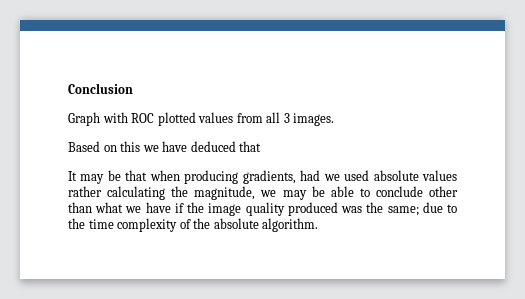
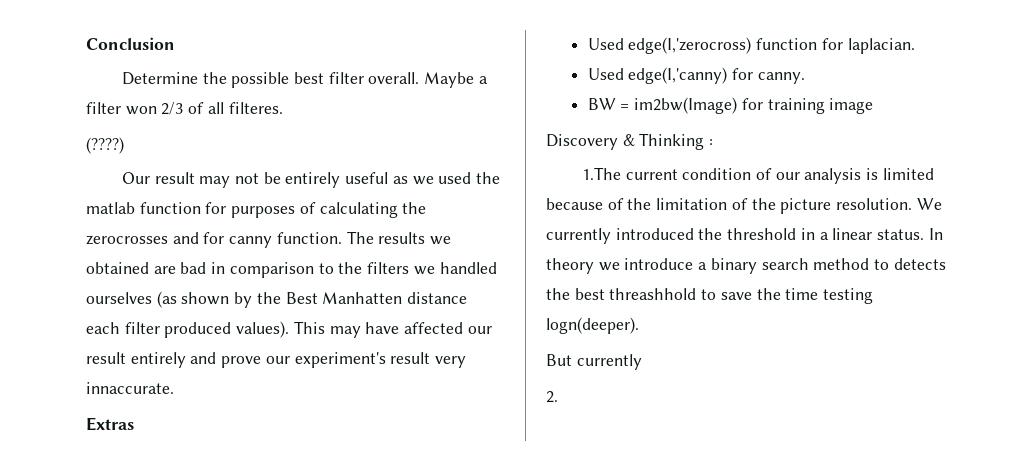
[68,112,335,126] [68,141,262,152] [68,170,457,184] [68,186,459,200] [68,202,457,216] [68,218,319,232] Graph with ROC plotted values from all 3 images. // Based on this we have deduced that // It may be that when producing gradients, had we used absolute values rather calculating the magnitude, we may be able to conclude other than what we have if the image quality produced was the same; due to the time complexity of the absolute algorithm. -> [121,72,488,88] [86,102,283,115] [86,137,124,154] [121,172,501,188] [86,202,427,218] [86,231,452,248] [86,262,497,278] [86,291,468,308] [86,321,492,338] [86,352,467,368] [86,382,174,394] [86,417,134,431] [587,37,915,54] [587,67,805,84] [587,97,874,114] [546,133,714,150] [581,167,934,184] [546,198,942,214] [546,228,943,244] [546,258,946,274] [546,288,874,304] [546,317,639,334] [546,354,642,370] [546,391,558,403] Determine the possible best filter overall. Maybe a filter won 2/3 of all filteres. // (????) // Our result may not be entirely useful as we used the matlab function for purposes of calculating the zerocrosses and for canny function. The results we obtained are bad in comparison to the filters we handled ourselves (as shown by the Best Manhatten distance each filter produced values). This may have affected our result entirely and prove our experiment's result very innaccurate. // Extras // Used edge(I,'zerocross) function for laplacian. // Used edge(I,'canny) for canny. // BW = im2bw(Image) for training image // Discovery & Thinking : // 1.The current condition of our analysis is limited because of the limitation of the picture resolution. We currently introduced the threshold in a linear status. In theory we introduce a binary search method to detects the best threashhold to save the time testing logn(deeper). // But currently // 2.

